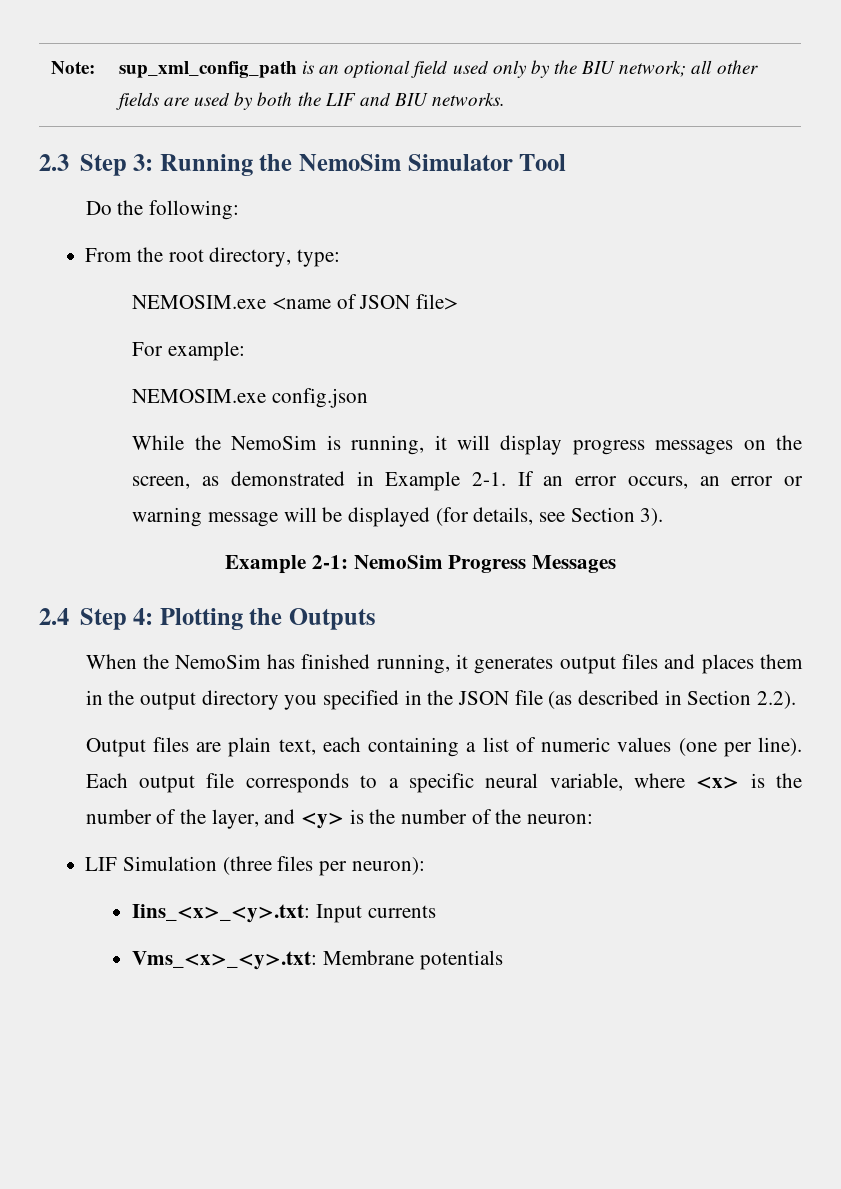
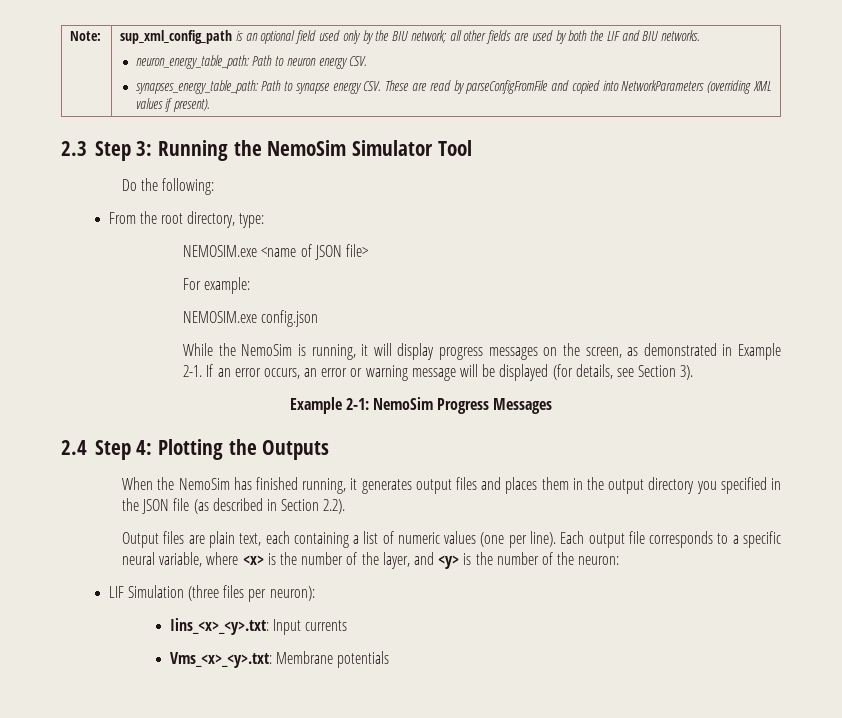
(506, 99) none -> [135,55,368,69] [135,80,771,94] [135,98,211,112] // neuron_energy_table_path: Path to neuron energy CSV. // synapses_energy_table_path: Path to synapse energy CSV. These are read by parseConfigFromFile and copied into NetworkParameters (overriding XML values if present).

